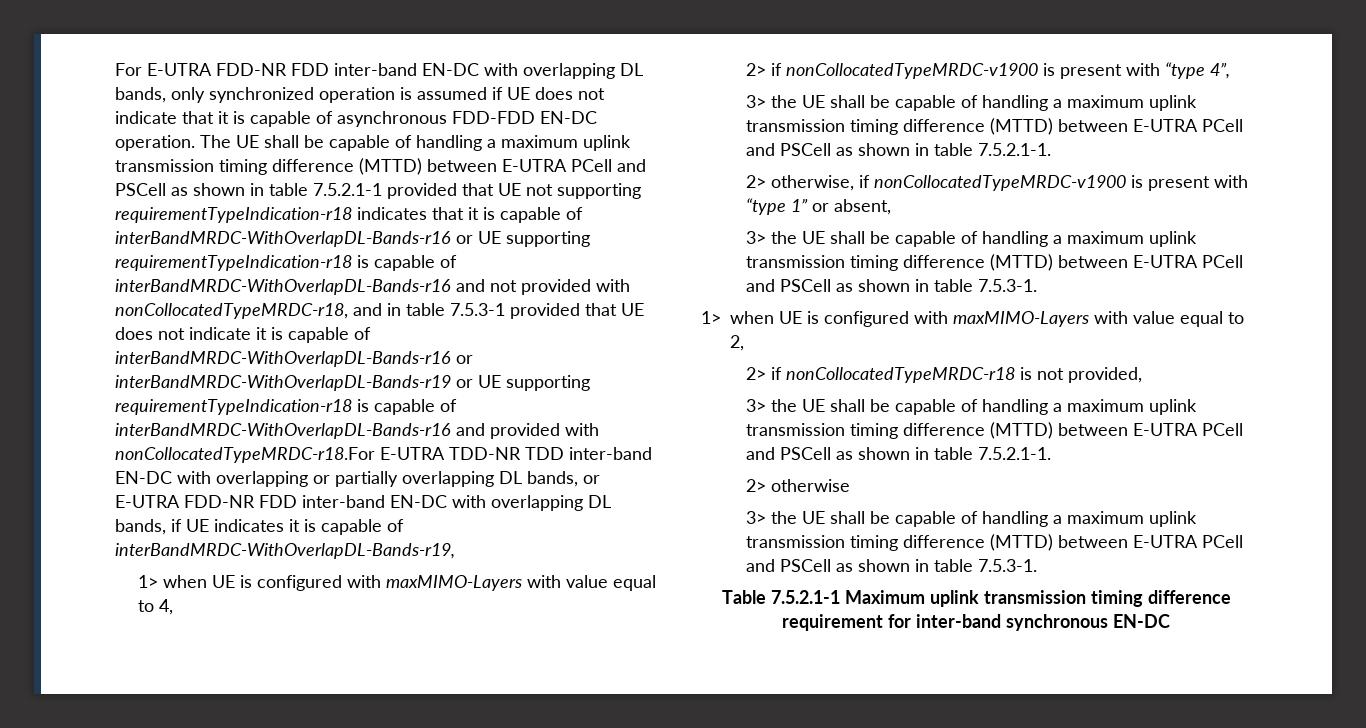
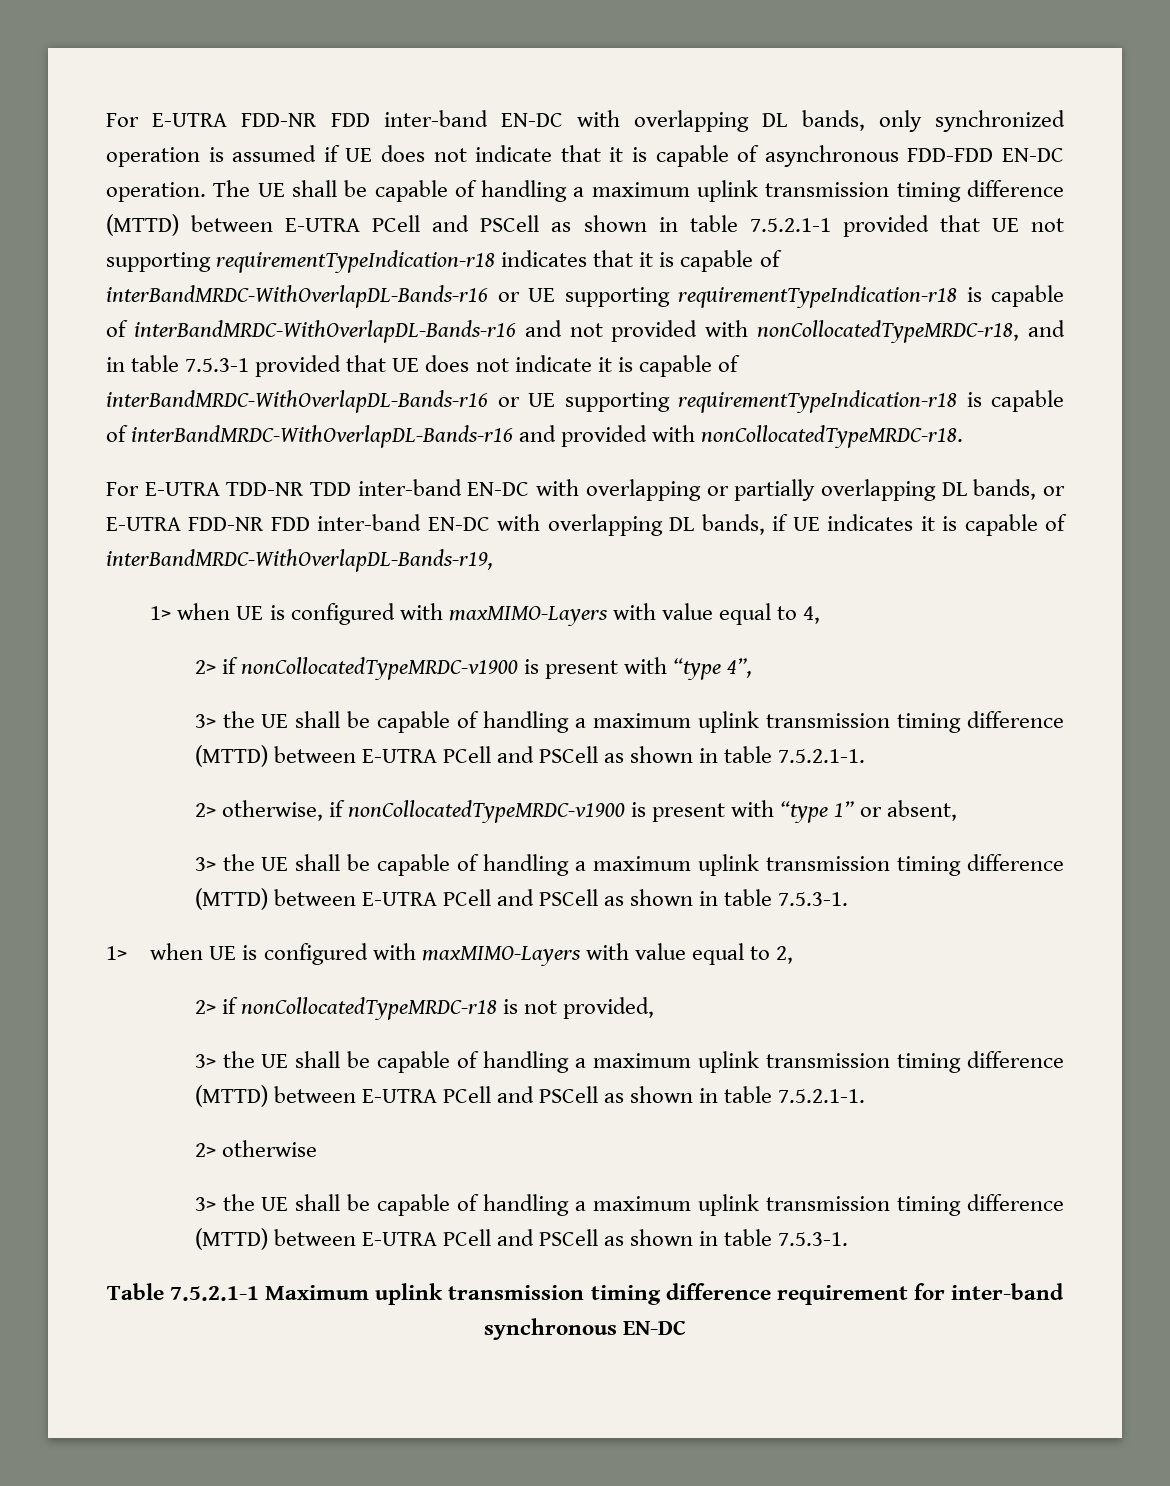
[115,375,473,391] interBandMRDC-WithOverlapDL-Bands-r19 or -> (520, 402) none
[115,447,375,463] nonCollocatedTypeMRDC-r18.For -> [701,425,964,448] [106,482,139,496] nonCollocatedTypeMRDC-r18. // For

